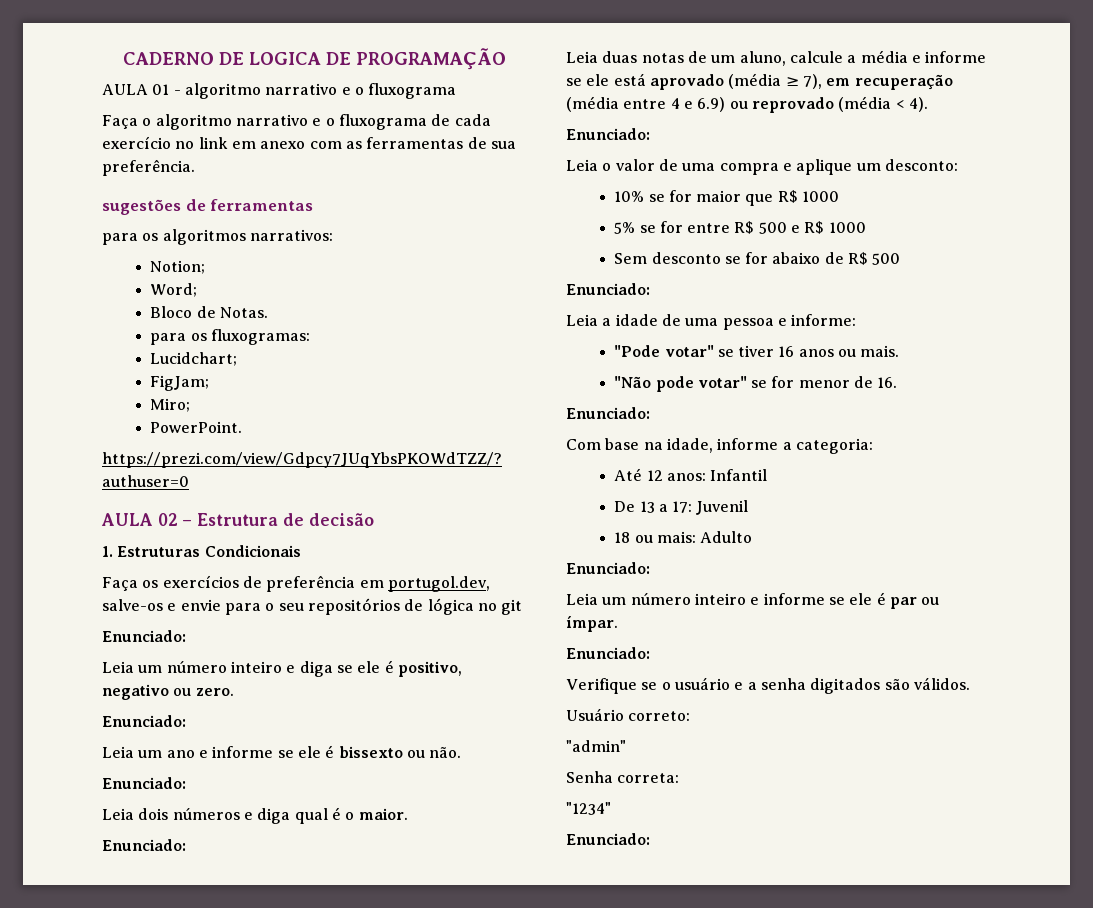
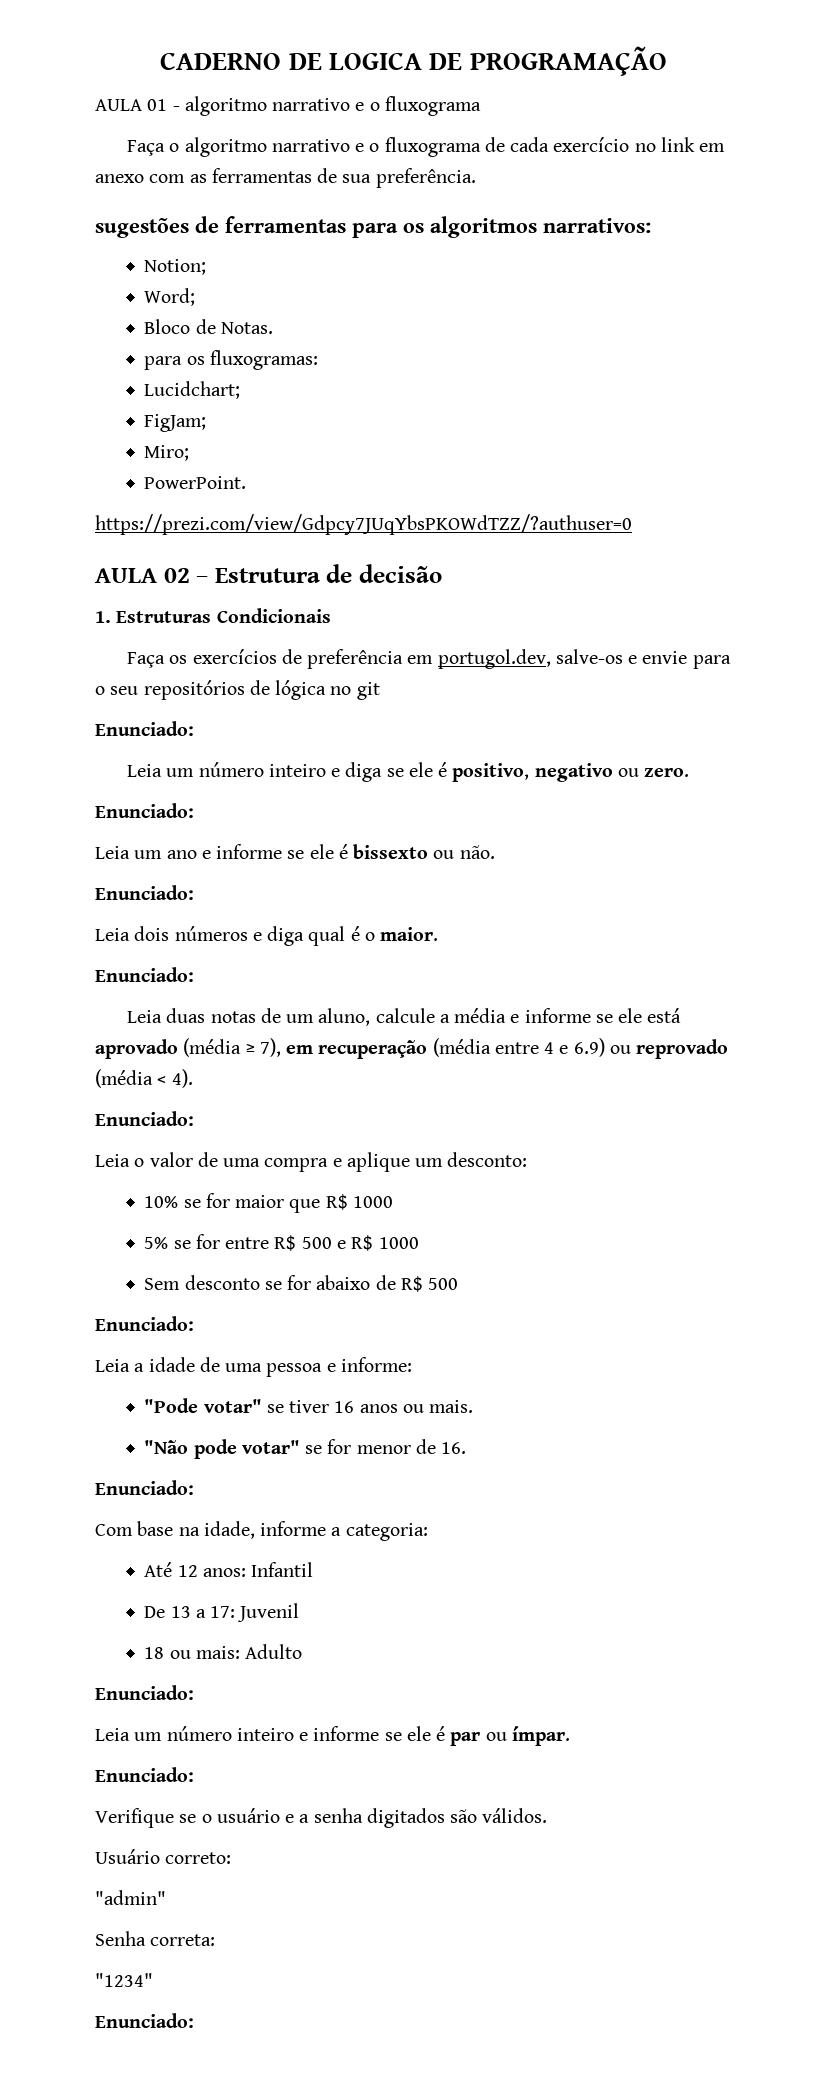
(314, 205) // -> (346, 224) none

